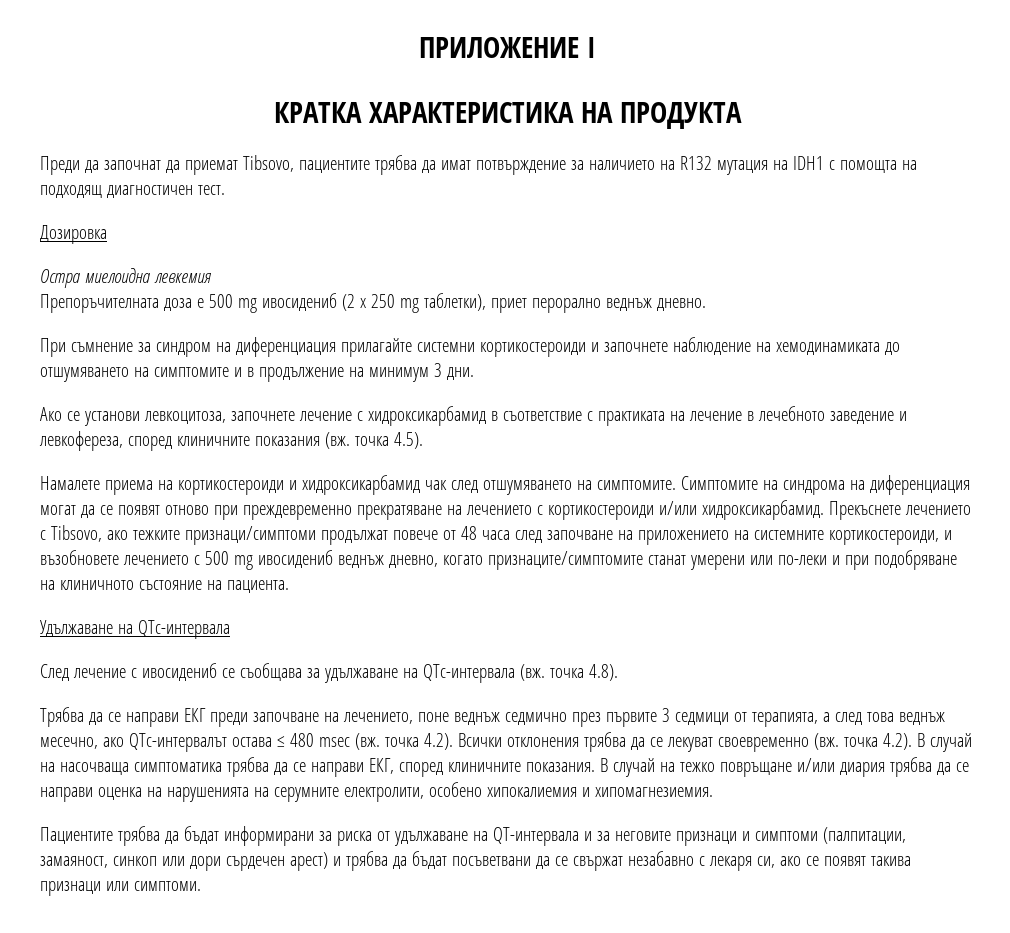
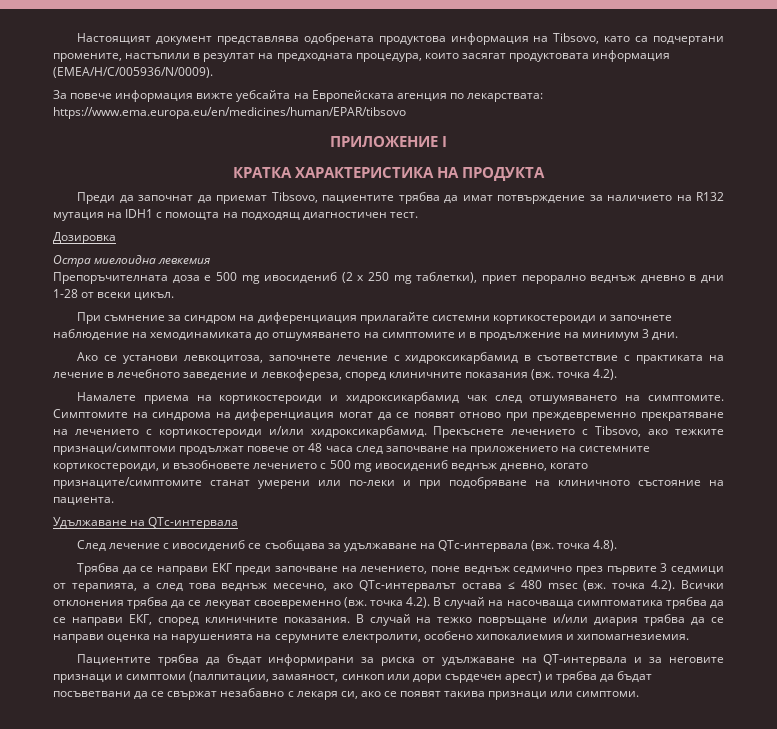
(419, 47) none -> [77,33,724,45] [53,50,671,62] [53,67,213,78] [53,90,543,102] [53,107,406,119] Настоящият документ представлява одобрената продуктова информация на Tibsovo, като са подчертани промените, настъпили в резултат на предходната процедура, които засягат продуктовата информация (EMEA/H/C/005936/N/0009). // За повече информация вижте уебсайта на Европейската агенция по лекарствата: https://www.ema.europa.eu/en/medicines/human/EPAR/tibsovo //
[656,298,706,311] дневно. -> [640,275,724,283] [53,289,175,300] дневно в дни 1-28 от всеки цикъл.
[393,432,423,449] 4.5). -> [593,369,618,380] 4.2).

